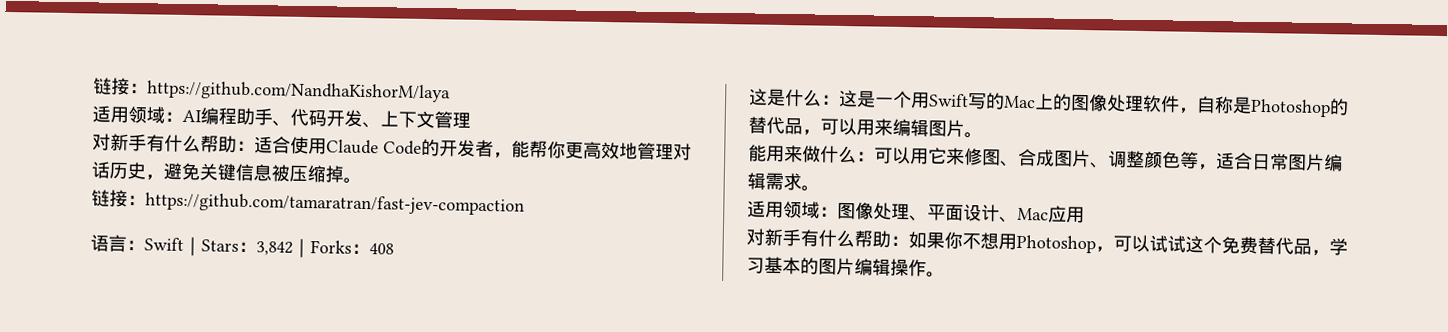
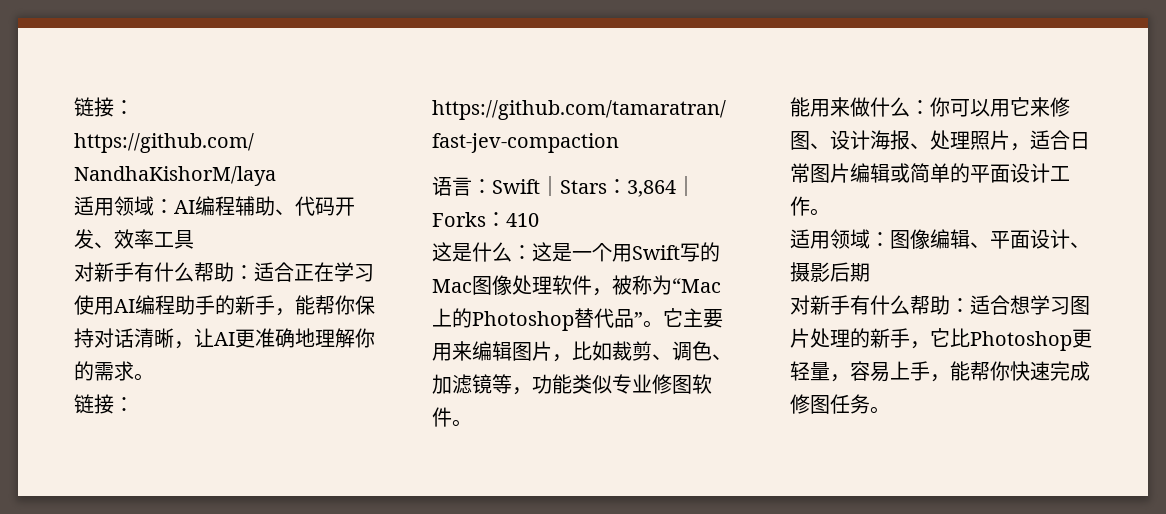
[236,107,273,126] 助手 -> [235,196,275,216] 辅助
[380,110,471,129] [92,133,692,161] [91,161,344,183] 上下文管理 // 对新手有什么帮助：适合使用Claude Code的开发者，能帮你更高效地管理对话历史，避免关键信息被压缩掉 -> [114,229,194,249] [74,262,374,282] [74,295,375,316] [74,328,375,349] [74,361,134,381] 效率工具 // 对新手有什么帮助：适合正在学习使用AI编程助手的新手，能帮你保持对话清晰，让AI更准确地理解你的需求
[256,241,293,256] 3,842 -> [627,180,676,197] 3,864
[369,243,394,255] 408 -> [506,213,539,227] 410
[1034,93,1072,111] 上的 -> (472, 286) none
[1196,95,1349,118] [748,116,965,138] 自称是Photoshop的替代品，可以用来编辑图片 -> [612,275,721,295] [432,308,723,331] [432,341,732,362] [432,374,712,395] [432,407,452,427] 被称为“Mac上的Photoshop替代品”。它主要用来编辑图片，比如裁剪、调色、加滤镜等，功能类似专业修图软件
(875, 156) none -> [930,97,950,117] 你
[1018,148,1199,169] 合成图片、调整颜色等 -> [830,130,1010,150] 设计海报、处理照片
[765,172,802,191] 需求 -> [890,163,1070,183] [790,196,810,216] 或简单的平面设计工作
[873,202,910,221] 处理 -> [930,229,970,249] 编辑
[1017,205,1085,224] [746,228,1348,257] [746,256,927,277] Mac应用 // 对新手有什么帮助：如果你不想用Photoshop，可以试试这个免费替代品，学习基本的图片编辑操作 -> [790,262,870,282] [790,295,1090,315] [790,328,1092,351] [790,361,1090,382] [790,394,870,414] 摄影后期 // 对新手有什么帮助：适合想学习图片处理的新手，它比Photoshop更轻量，容易上手，能帮你快速完成修图任务

